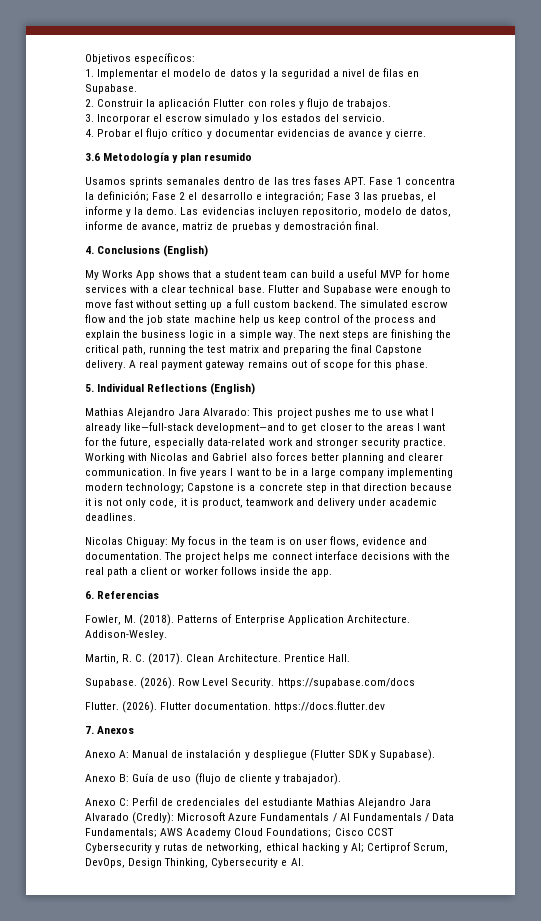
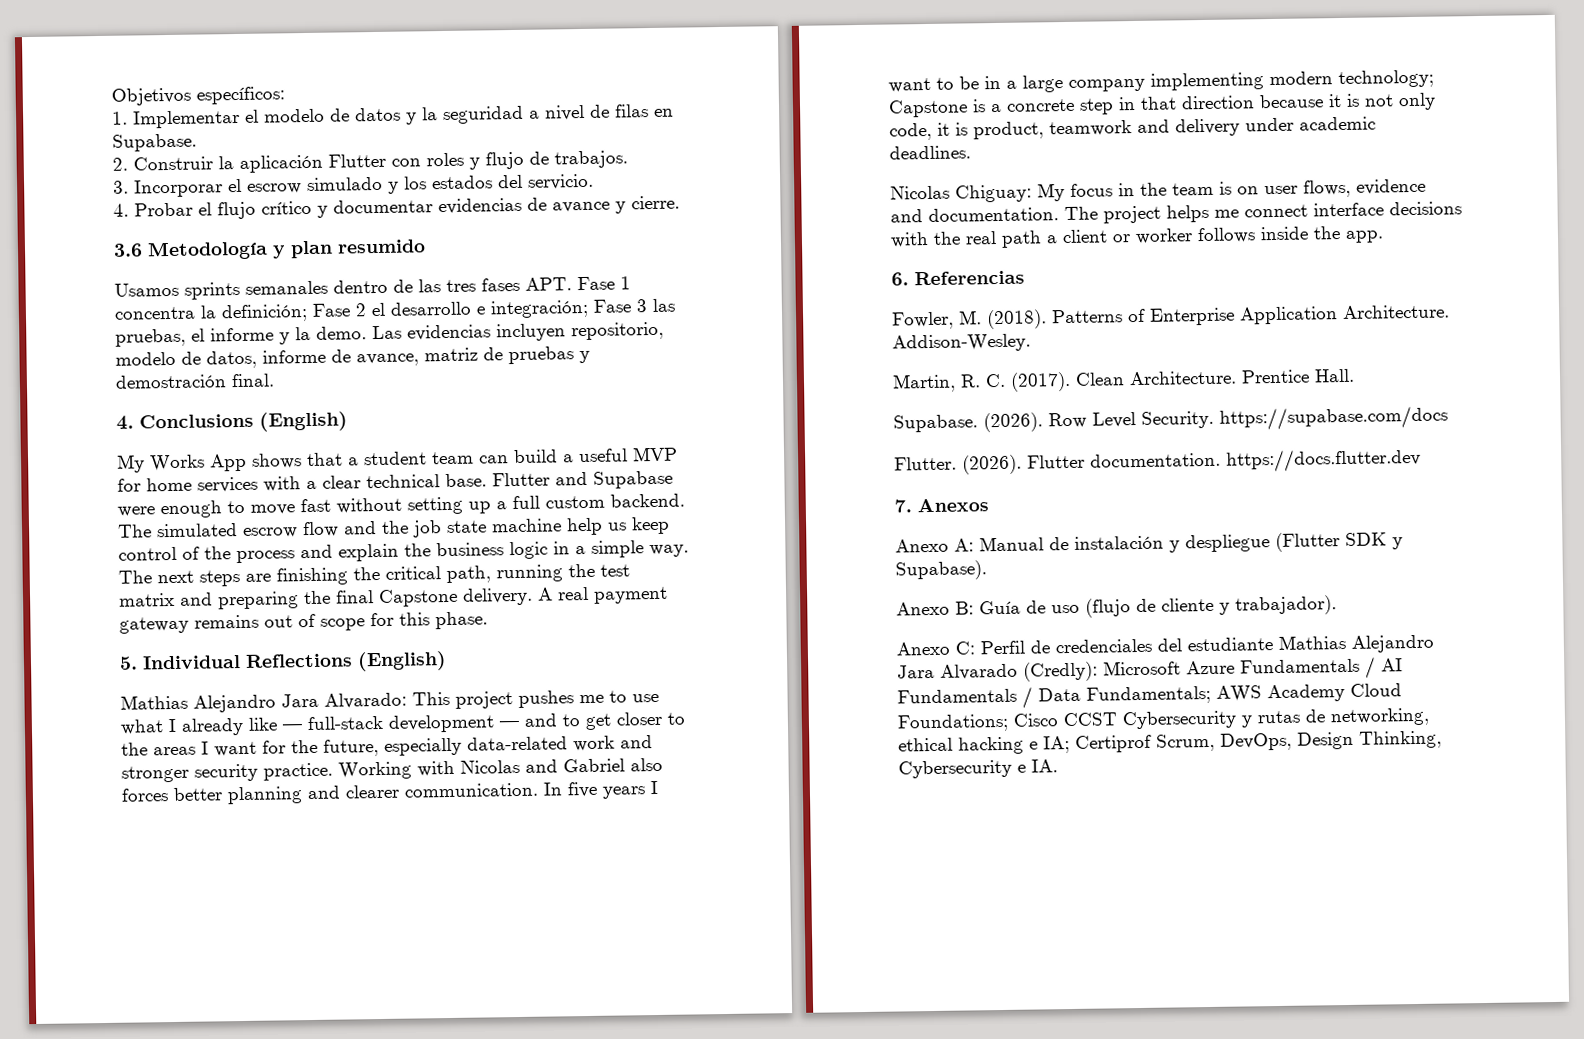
[124,422,286,433] like—full-stack development—and -> [248,713,557,733] like — full-stack development — and
[342,843,364,853] y AI; -> [1029,736,1070,754] e IA;
[290,858,304,866] AI. -> [1031,759,1058,773] IA.

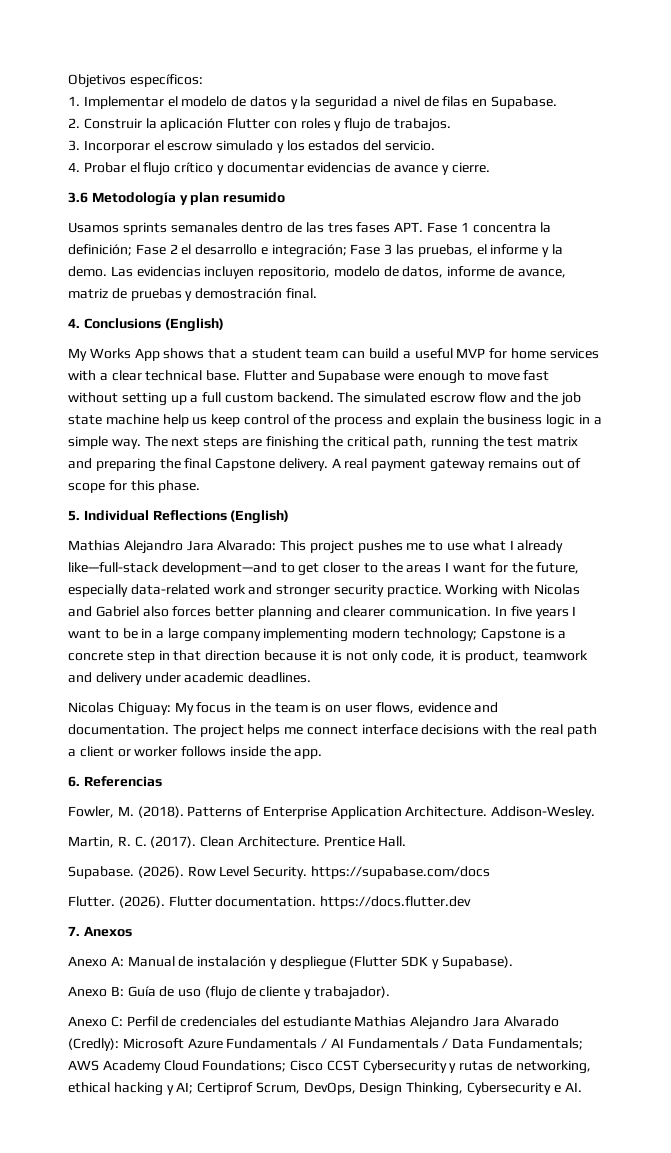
[248,713,557,733] like — full-stack development — and -> [68,562,277,575] like—full-stack development—and
[1029,736,1070,754] e IA; -> [166,1082,194,1095] y AI;
[1031,759,1058,773] IA. -> [564,1082,582,1092] AI.

